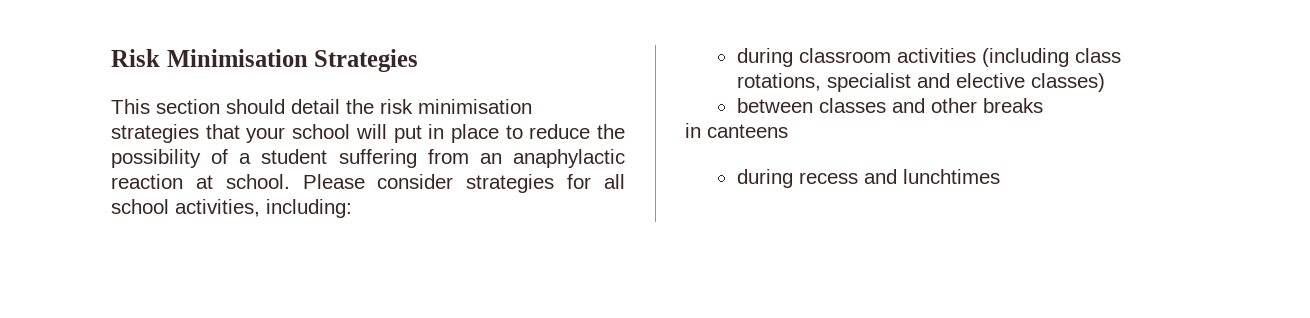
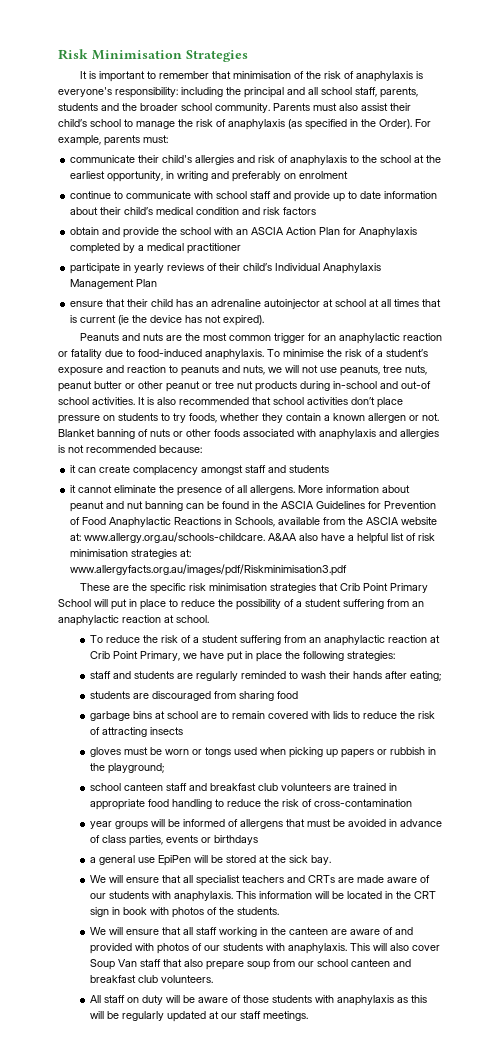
[111,99,532,114] [111,124,351,143] This section should detail the risk minimisation strategies that your school -> [79,71,423,82] [58,87,418,98] [58,103,411,113] [58,119,431,130] [58,135,168,146] [70,155,442,166] [70,171,349,182] [70,191,438,202] [70,207,317,215] [70,227,418,238] [70,243,242,254] [70,263,382,274] [70,279,158,289] [70,299,442,309] [70,315,265,326] [79,333,442,344] [58,349,428,360] [58,365,427,376] [58,381,431,392] [58,397,403,408] [58,413,439,424] [58,429,439,440] [58,445,202,453] [70,465,330,476] [70,485,411,496] [70,501,437,512] [70,517,438,528] [70,532,436,544] [70,549,192,559] [70,564,348,576] [79,583,428,594] [58,599,91,607] It is important to remember that minimisation of the risk of anaphylaxis is everyone's responsibility: including the principal and all school staff, parents, students and the broader school community. Parents must also assist their child’s school to manage the risk of anaphylaxis (as specified in the Order). For example, parents must: // communicate their child's allergies and risk of anaphylaxis to the school at the earliest opportunity, in writing and preferably on enrolment // continue to communicate with school staff and provide up to date information about their child’s medical condition and risk factors // obtain and provide the school with an ASCIA Action Plan for Anaphylaxis completed by a medical practitioner // participate in yearly reviews of their child’s Individual Anaphylaxis Management Plan // ensure that their child has an adrenaline autoinjector at school at all times that is current (ie the device has not expired). // Peanuts and nuts are the most common trigger for an anaphylactic reaction or fatality due to food-induced anaphylaxis. To minimise the risk of a student’s exposure and reaction to peanuts and nuts, we will not use peanuts, tree nuts, peanut butter or other peanut or tree nut products during in-school and out-of school activities. It is also recommended that school activities don’t place pressure on students to try foods, whether they contain a known allergen or not. Blanket banning of nuts or other foods associated with anaphylaxis and allergies is not recommended because: // it can create complacency amongst staff and students // it cannot eliminate the presence of all allergens. More information about peanut and nut banning can be found in the ASCIA Guidelines for Prevention of Food Anaphylactic Reactions in Schools, available from the ASCIA website at: www.allergy.org.au/schools-childcare. A&AA also have a helpful list of risk minimisation strategies at: www.allergyfacts.org.au/images/pdf/Riskminimisation3.pdf // These are the specific risk minimisation strategies that Crib Point Primary School
[302,174,625,193] [111,199,352,218] [736,48,1121,67] [736,73,1105,92] [736,98,1043,113] [685,123,788,138] [736,169,1000,188] Please consider strategies for all school activities, including: // during classroom activities (including class rotations, specialist and elective classes) // between classes and other breaks // in canteens // during recess and lunchtimes -> [89,635,440,646] [89,651,395,662] [89,671,441,681] [89,691,298,701] [89,711,435,721] [89,727,183,737] [89,747,436,758] [89,763,164,774] [89,783,397,791] [89,799,412,810] [89,819,442,830] [89,835,258,846] [89,855,331,866] [89,875,430,886] [89,891,436,902] [89,907,279,918] [89,927,413,937] [89,943,440,954] [89,959,411,970] [89,975,213,983] [89,995,427,1006] [89,1011,308,1022] // To reduce the risk of a student suffering from an anaphylactic reaction at Crib Point Primary, we have put in place the following strategies: // staff and students are regularly reminded to wash their hands after eating; // students are discouraged from sharing food // garbage bins at school are to remain covered with lids to reduce the risk of attracting insects // gloves must be worn or tongs used when picking up papers or rubbish in the playground; // school canteen staff and breakfast club volunteers are trained in appropriate food handling to reduce the risk of cross-contamination // year groups will be informed of allergens that must be avoided in advance of class parties, events or birthdays // a general use EpiPen will be stored at the sick bay. // We will ensure that all specialist teachers and CRTs are made aware of our students with anaphylaxis. This information will be located in the CRT sign in book with photos of the students. // We will ensure that all staff working in the canteen are aware of and provided with photos of our students with anaphylaxis. This will also cover Soup Van staff that also prepare soup from our school canteen and breakfast club volunteers. // All staff on duty will be aware of those students with anaphylaxis as this will be regularly updated at our staff meetings.

